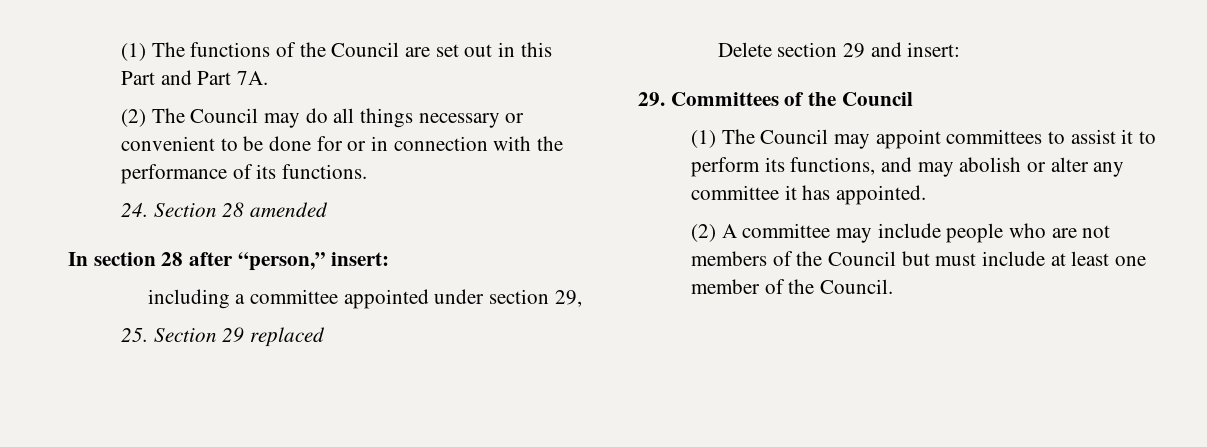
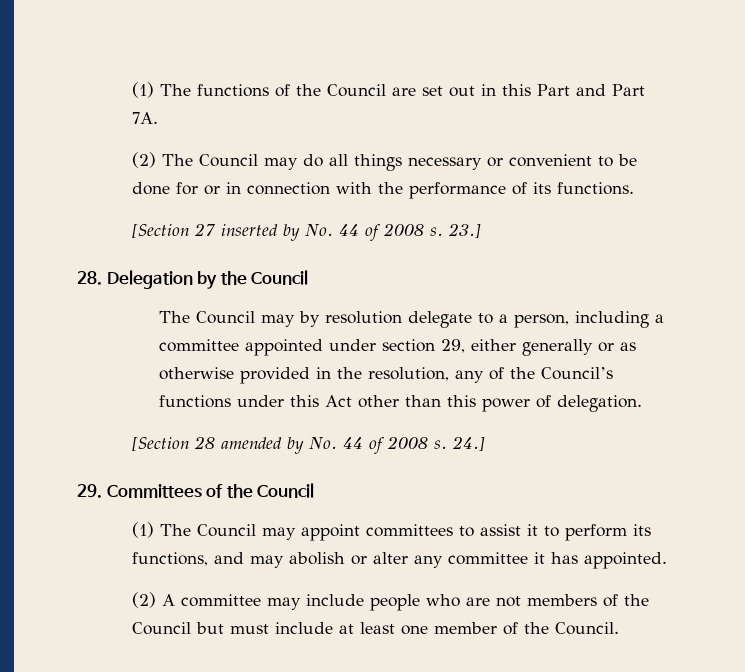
[121,202,329,217] [68,252,390,271] 24. Section 28 amended // In section 28 after “person,” insert: // -> [131,223,481,241] [77,270,309,289] [158,311,569,328] [Section 27 inserted by No. 44 of 2008 s. 23.] // 28. Delegation by the Council // The Council may by resolution delegate to a person,
[121,327,326,347] [717,42,961,58] // 25. Section 29 replaced // Delete section 29 and insert: -> [470,339,636,356] [158,367,613,384] [158,395,642,412] [131,436,485,454] either generally or as otherwise provided in the resolution, any of the Council’s functions under this Act other than this power of delegation. // [Section 28 amended by No. 44 of 2008 s. 24.]

